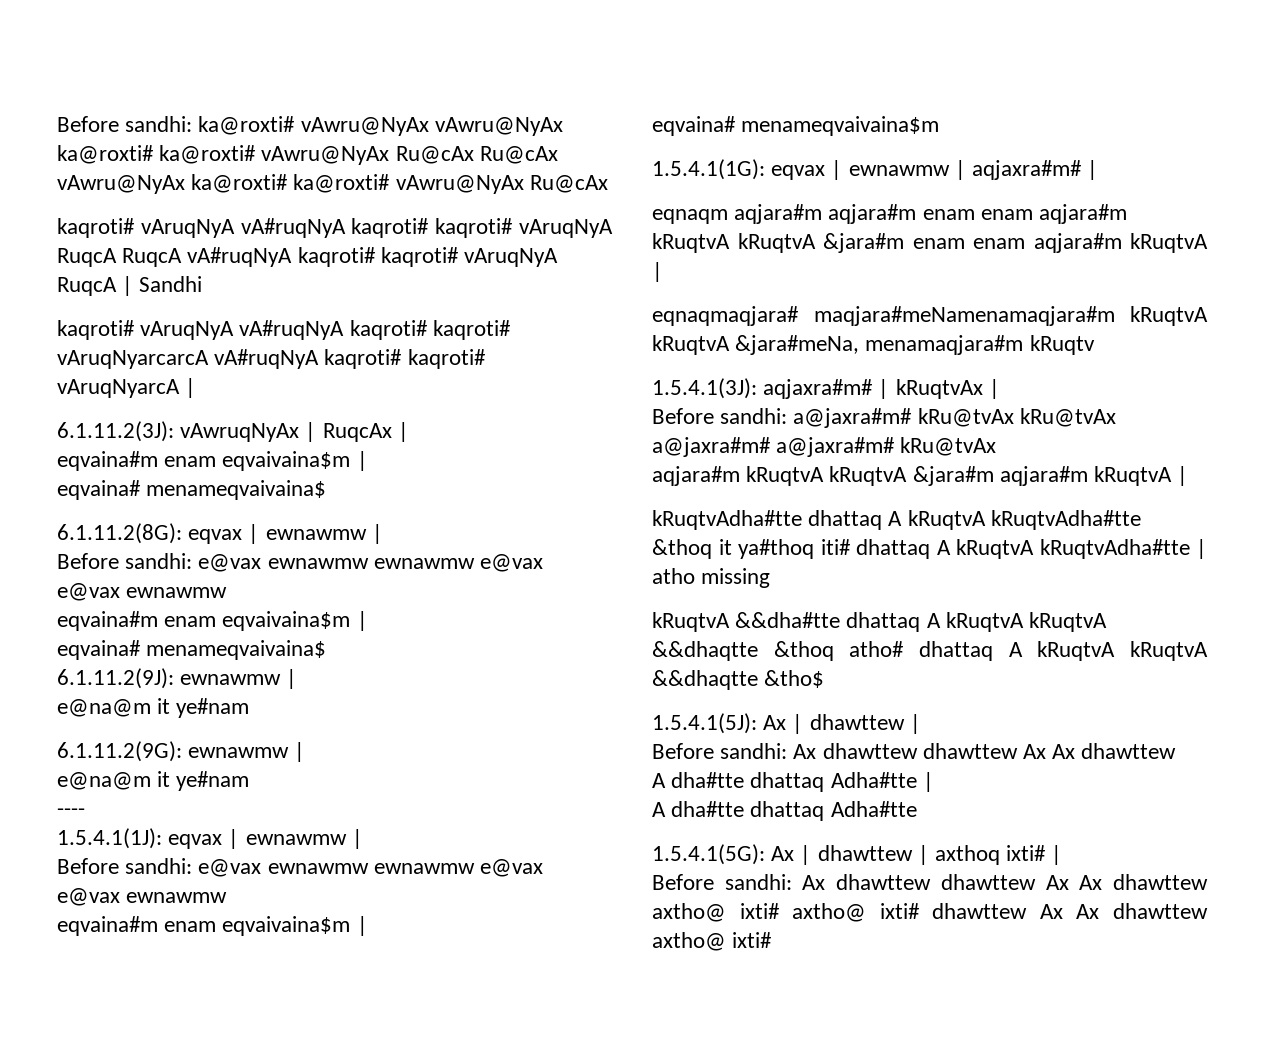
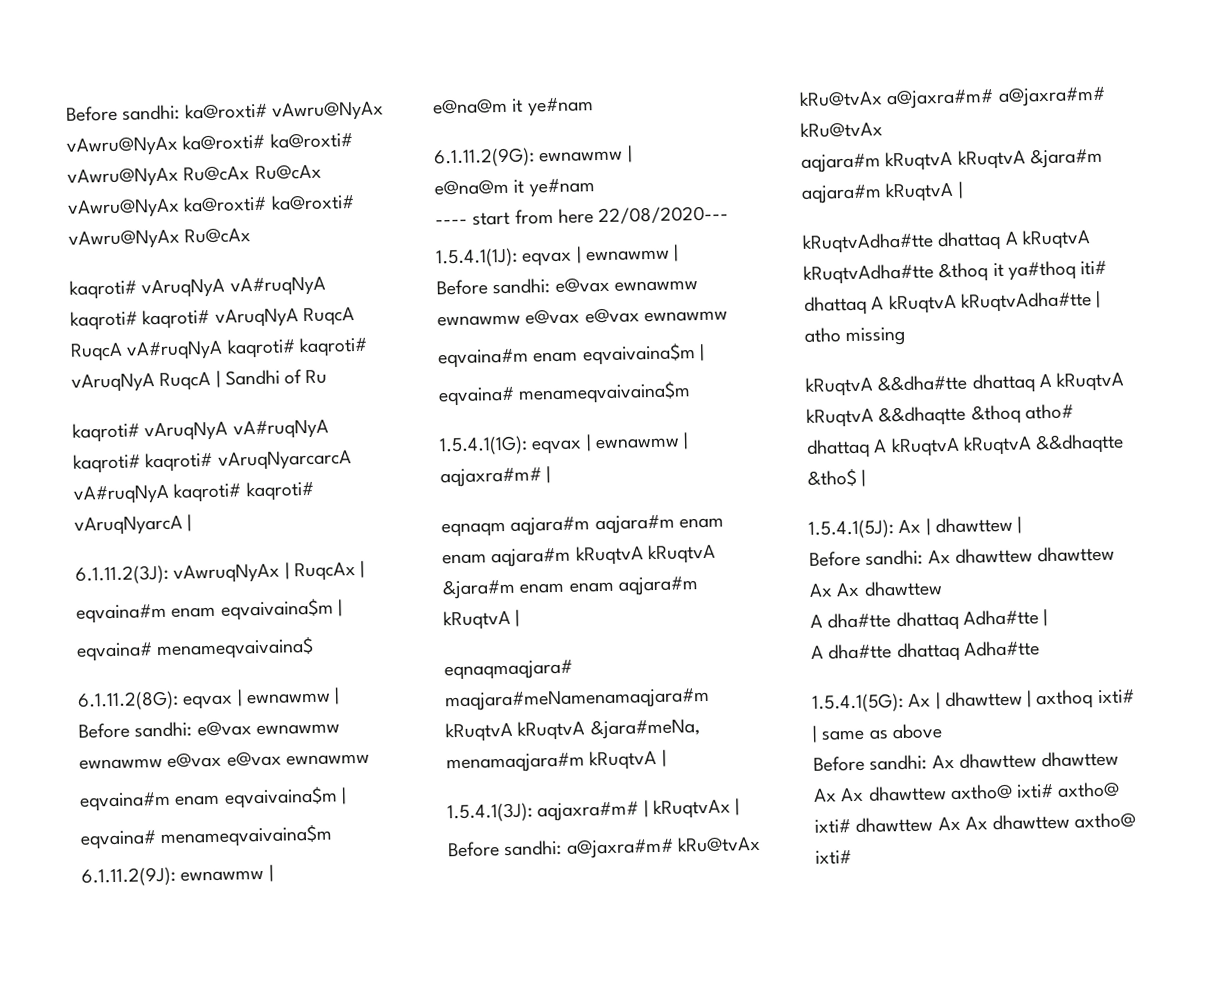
(203, 284) none -> [284,369,328,385] of Ru
[146,640,327,660] menameqvaivaina$ -> [160,824,334,849] menameqvaivaina$m
(85, 812) none -> [472,205,730,226] start from here 22/08/2020---
[1029,335,1095,355] kRuqtv -> [589,749,667,771] kRuqtvA |
(825, 679) none -> [861,469,867,487] |
(1063, 855) none -> [821,723,943,741] same as above

